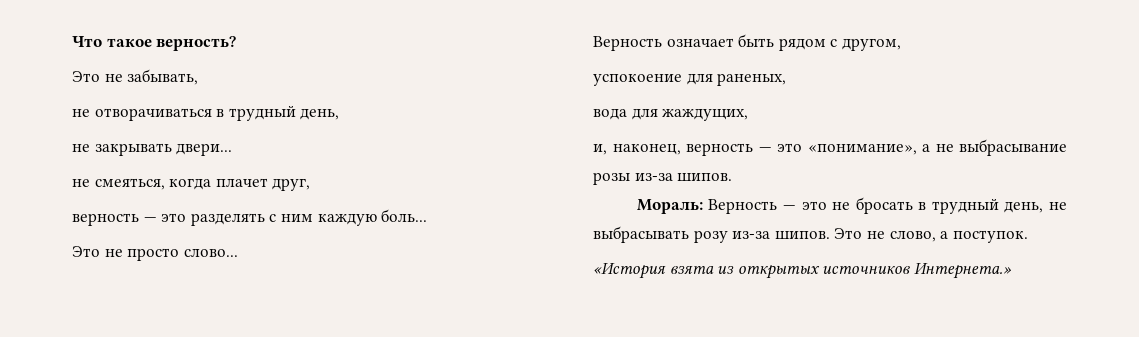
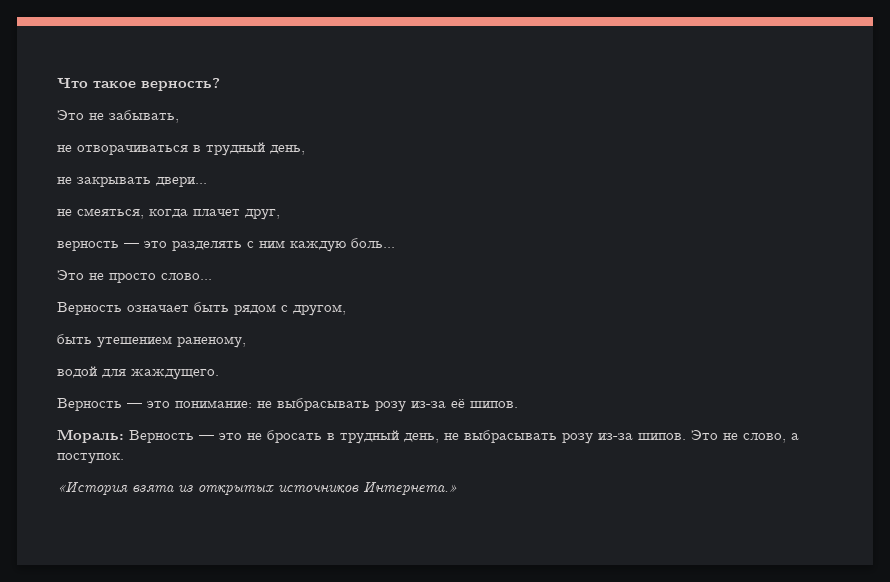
[593,73,787,86] [593,108,749,121] [593,139,1067,156] [593,172,673,185] успокоение для раненых, // вода для жаждущих, // и, наконец, верность — это «понимание», а не выбрасывание розы из-за -> [57,334,246,348] [57,366,219,380] [57,398,465,412] быть утешением раненому, // водой для жаждущего. // Верность — это понимание: не выбрасывать розу из-за её

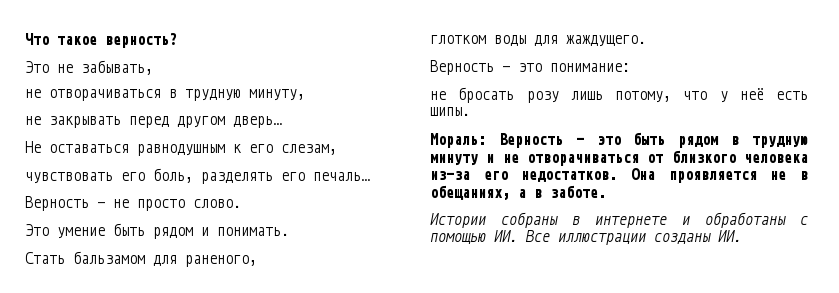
[206,142,305,156] трудный день, -> [185,89,305,101] трудную минуту,
[156,177,207,187] [57,208,280,220] [57,238,395,252] [57,270,212,283] [57,302,346,316] [57,334,246,348] [57,366,97,378] двери... // не смеяться, когда плачет друг, // верность — это разделять с ним каждую боль... // Это не просто слово... // Верность означает быть рядом с другом, // быть утешением раненому, // водой -> [129,116,282,128] [25,141,337,156] [25,168,370,184] [25,196,241,211] [25,223,289,239] [25,251,257,267] [430,35,526,46] перед другом дверь… // Не оставаться равнодушным к его слезам, // чувствовать его боль, разделять его печаль… // Верность — не просто слово. // Это умение быть рядом и понимать. // Стать бальзамом для раненого, // глотком воды
[257,398,518,412] [57,429,799,444] [57,453,124,464] [57,482,457,496] не выбрасывать розу из-за её шипов. // Мораль: Верность — это не бросать в трудный день, не выбрасывать розу из-за шипов. Это не слово, а поступок. // «История взята из открытых источников Интернета.» -> [430,87,808,103] [430,107,470,116] [430,132,808,148] [430,150,808,166] [430,168,808,183] [430,185,606,200] [430,212,808,228] [430,230,742,245] // не бросать розу лишь потому, что у неё есть шипы. // Мораль: Верность — это быть рядом в трудную минуту и не отворачиваться от близкого человека из-за его недостатков. Она проявляется не в обещаниях, а в заботе. // Истории собраны в интернете и обработаны с помощью ИИ. Все иллюстрации созданы ИИ.

